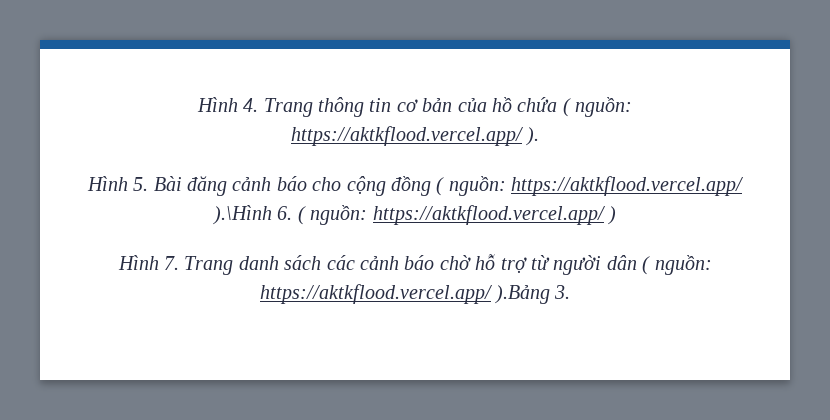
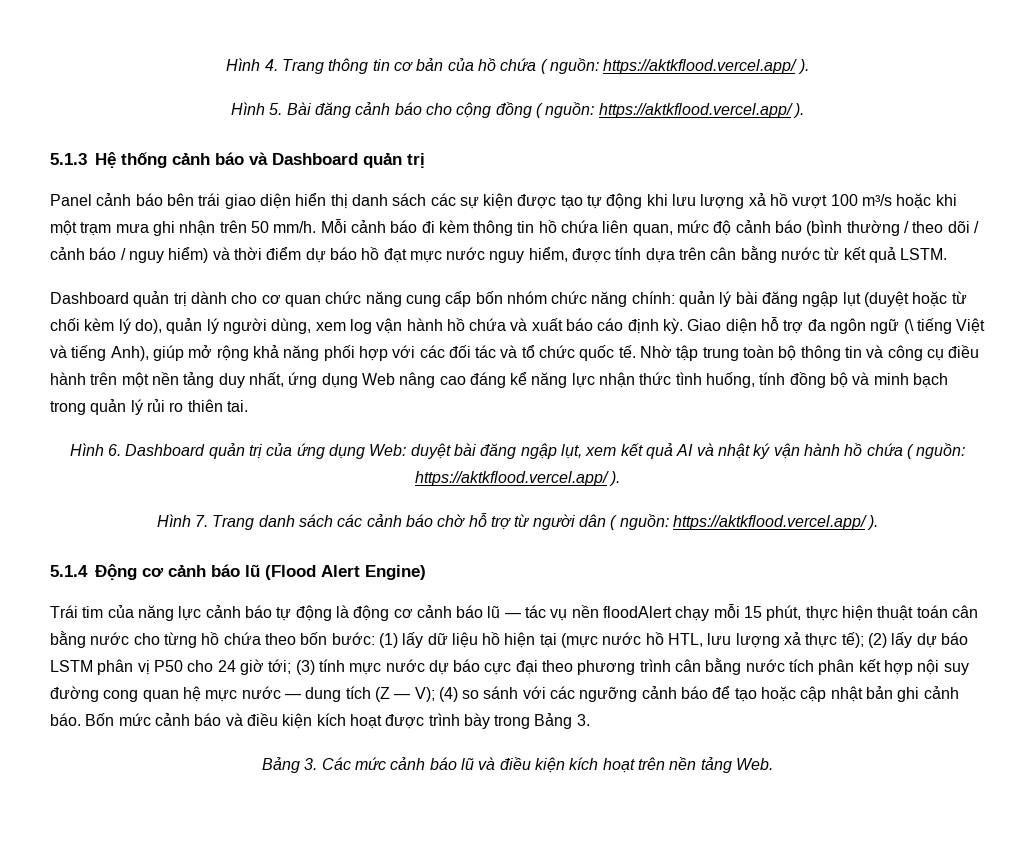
[213,205,616,225] ).\Hình 6. ( nguồn: https://aktkflood.vercel.app/ ) -> [792,103,804,118] [50,152,425,168] [50,193,957,209] [50,219,979,236] [50,246,948,263] [50,291,967,307] [50,317,986,334] [50,345,980,361] [50,372,949,388] [50,399,248,415] [69,443,966,459] [414,471,621,486] ). // 5.1.3 Hệ thống cảnh báo và Dashboard quản trị // Panel cảnh báo bên trái giao diện hiển thị danh sách các sự kiện được tạo tự động khi lưu lượng xả hồ vượt 100 m³/s hoặc khi một trạm mưa ghi nhận trên 50 mm/h. Mỗi cảnh báo đi kèm thông tin hồ chứa liên quan, mức độ cảnh báo (bình thường / theo dõi / cảnh báo / nguy hiểm) và thời điểm dự báo hồ đạt mực nước nguy hiểm, được tính dựa trên cân bằng nước từ kết quả LSTM. // Dashboard quản trị dành cho cơ quan chức năng cung cấp bốn nhóm chức năng chính: quản lý bài đăng ngập lụt (duyệt hoặc từ chối kèm lý do), quản lý người dùng, xem log vận hành hồ chứa và xuất báo cáo định kỳ. Giao diện hỗ trợ đa ngôn ngữ (\ tiếng Việt và tiếng Anh), giúp mở rộng khả năng phối hợp với các đối tác và tổ chức quốc tế. Nhờ tập trung toàn bộ thông tin và công cụ điều hành trên một nền tảng duy nhất, ứng dụng Web nâng cao đáng kể năng lực nhận thức tình huống, tính đồng bộ và minh bạch trong quản lý rủi ro thiên tai. // Hình 6. Dashboard quản trị của ứng dụng Web: duyệt bài đăng ngập lụt, xem kết quả AI và nhật ký vận hành hồ chứa ( nguồn: https://aktkflood.vercel.app/ ).
[495,285,571,304] ).Bảng 3. -> [867,515,879,530] [50,564,426,580] [50,604,978,621] [50,631,968,648] [50,658,969,675] [50,686,959,702] [50,713,590,729] [262,757,773,773] ). // 5.1.4 Động cơ cảnh báo lũ (Flood Alert Engine) // Trái tim của năng lực cảnh báo tự động là động cơ cảnh báo lũ — tác vụ nền floodAlert chạy mỗi 15 phút, thực hiện thuật toán cân bằng nước cho từng hồ chứa theo bốn bước: (1) lấy dữ liệu hồ hiện tại (mực nước hồ HTL, lưu lượng xả thực tế); (2) lấy dự báo LSTM phân vị P50 cho 24 giờ tới; (3) tính mực nước dự báo cực đại theo phương trình cân bằng nước tích phân kết hợp nội suy đường cong quan hệ mực nước — dung tích (Z — V); (4) so sánh với các ngưỡng cảnh báo để tạo hoặc cập nhật bản ghi cảnh báo. Bốn mức cảnh báo và điều kiện kích hoạt được trình bày trong Bảng 3. // Bảng 3. Các mức cảnh báo lũ và điều kiện kích hoạt trên nền tảng Web.

